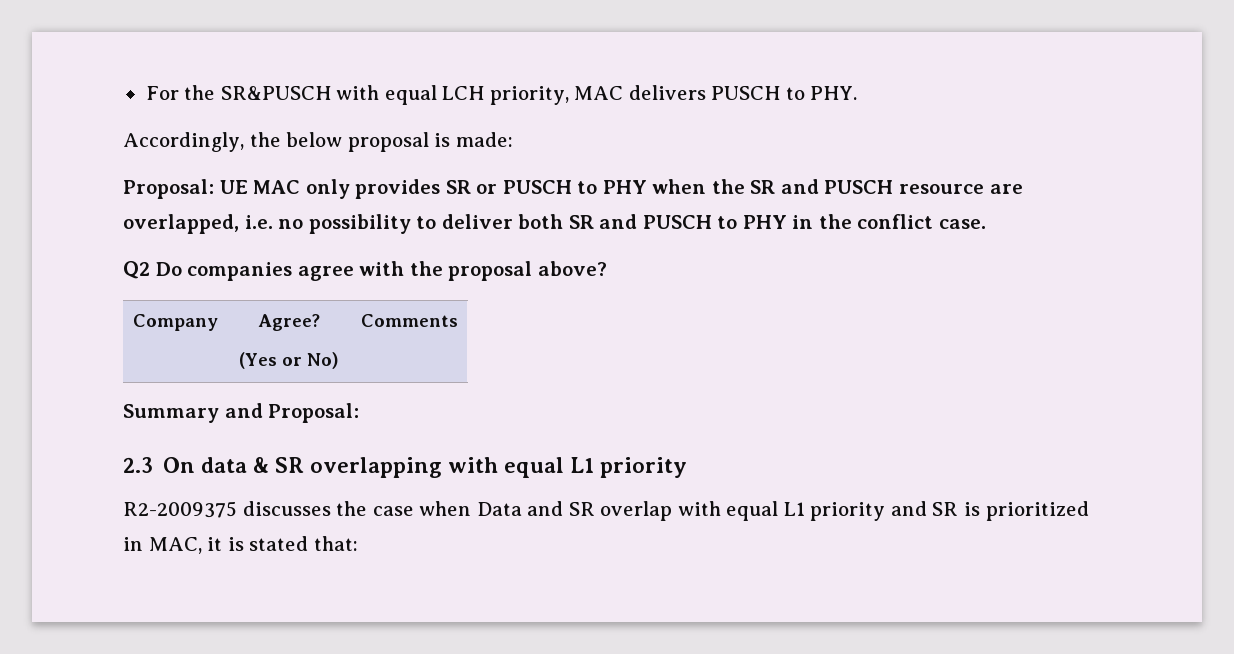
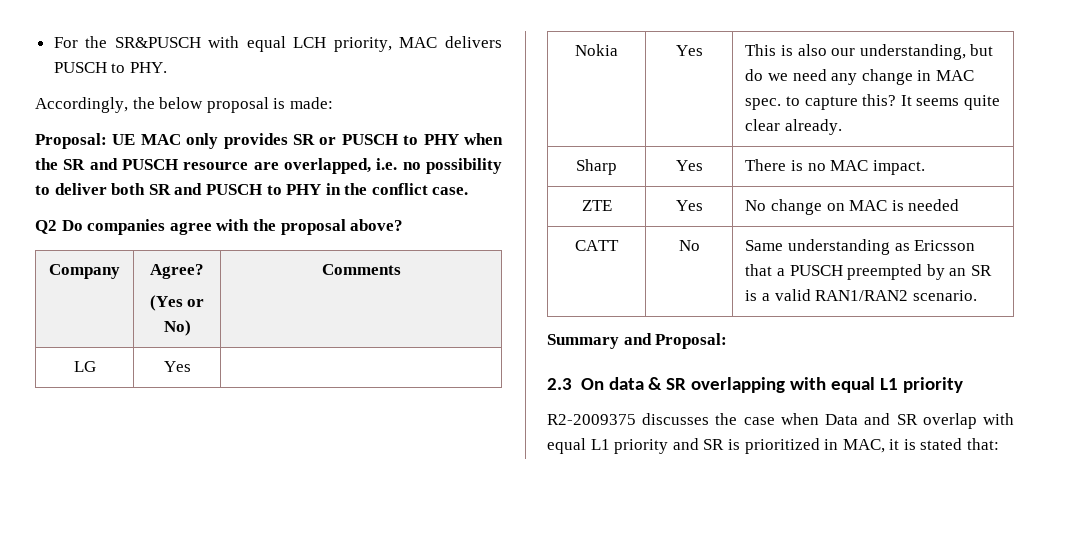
(458, 320) none -> [73,361,96,372] [163,361,191,372] [575,44,618,56] [675,45,703,56] [745,44,994,60] [745,69,974,85] [745,94,1000,110] [745,119,842,135] [576,159,617,175] [675,160,703,171] [745,159,925,175] [581,200,612,211] [675,200,703,211] [745,199,960,215] [575,240,619,251] [678,240,700,251] [745,239,976,255] [745,264,992,280] [745,289,977,301] // LG | Yes | // Nokia | Yes | This is also our understanding, but do we need any change in MAC spec. to capture this? It seems quite clear already. // Sharp | Yes | There is no MAC impact. // ZTE | Yes | No change on MAC is needed // CATT | No | Same understanding as Ericsson that a PUSCH preempted by an SR is a valid RAN1/RAN2 scenario.

